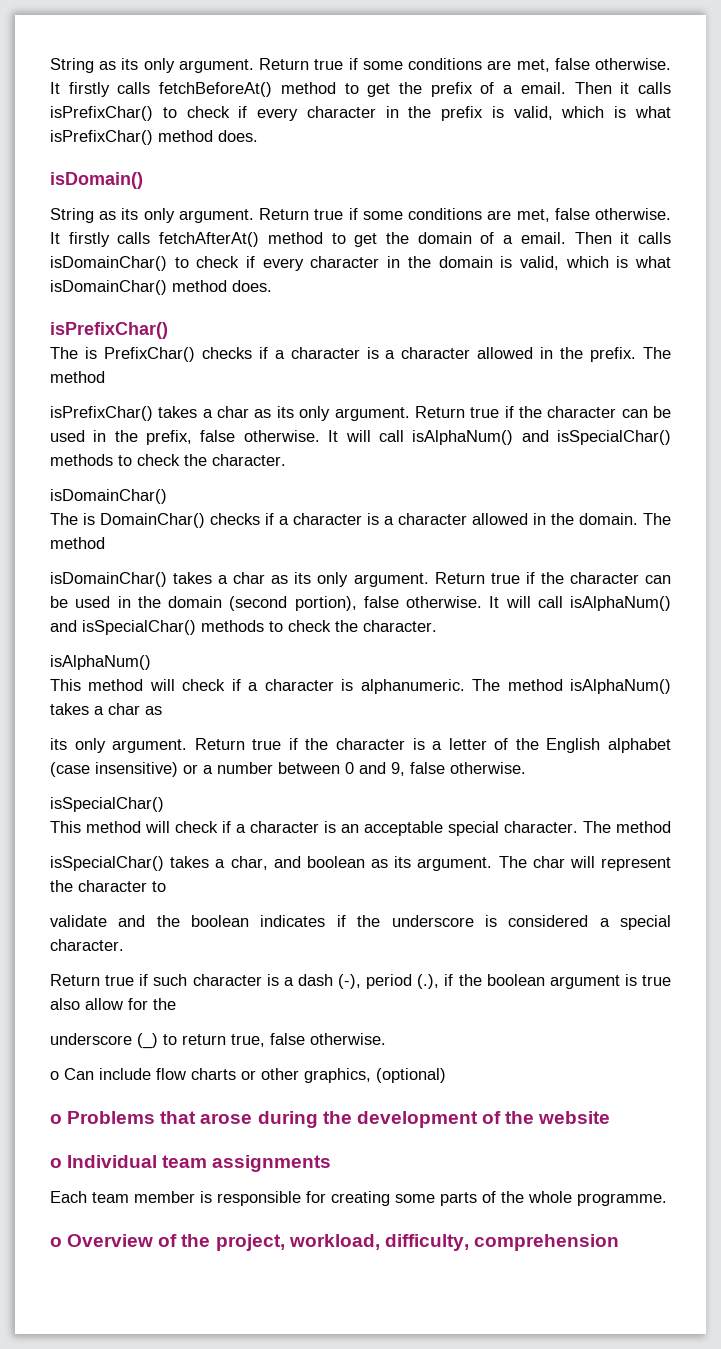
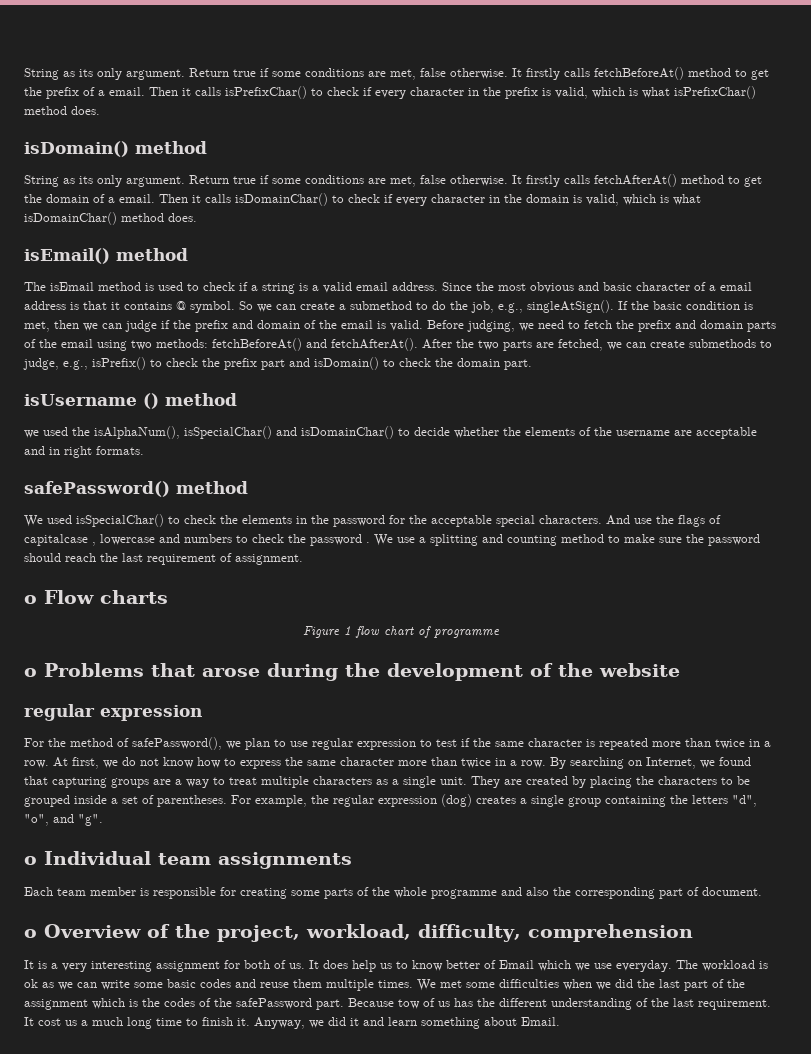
(143, 180) none -> [135,141,207,154] method
[50,322,168,339] [50,347,672,362] [50,371,105,383] [50,406,671,421] [50,430,671,445] [50,454,286,466] [50,489,167,504] [50,513,671,528] [50,537,105,549] [50,572,672,587] [50,596,671,611] [50,620,437,635] [50,655,151,670] [50,679,671,694] [50,703,162,715] [50,738,671,753] [50,762,526,777] [50,797,164,812] [50,821,671,836] [50,856,671,871] [50,880,166,892] [50,915,672,930] [50,939,124,951] [50,974,671,989] [50,998,176,1010] [50,1033,386,1049] [50,1068,446,1083] isPrefixChar() // The is PrefixChar() checks if a character is a character allowed in the prefix. The method // isPrefixChar() takes a char as its only argument. Return true if the character can be used in the prefix, false otherwise. It will call isAlphaNum() and isSpecialChar() methods to check the character. // isDomainChar() // The is DomainChar() checks if a character is a character allowed in the domain. The method // isDomainChar() takes a char as its only argument. Return true if the character can be used in the domain (second portion), false otherwise. It will call isAlphaNum() and isSpecialChar() methods to check the character. // isAlphaNum() // This method will check if a character is alphanumeric. The method isAlphaNum() takes a char as // its only argument. Return true if the character is a letter of the English alphabet (case insensitive) or a number between 0 and 9, false otherwise. // isSpecialChar() // This method will check if a character is an acceptable special character. The method // isSpecialChar() takes a char, and boolean as its argument. The char will represent the character to // validate and the boolean indicates if the underscore is considered a special character. // Return true if such character is a dash (-), period (.), if the boolean argument is true also allow for the // underscore (_) to return true, false otherwise. // o Can include flow charts or other graphics, (optional) -> [24,248,188,264] [24,282,752,294] [24,300,753,313] [24,320,776,332] [24,338,772,351] [23,357,532,370] [24,393,237,409] [24,426,757,439] [24,446,144,458] [24,481,248,497] [24,514,721,527] [24,534,760,546] [24,553,303,565] [24,590,168,604] [303,626,500,638] isEmail() method // The isEmail method is used to check if a string is a valid email address. Since the most obvious and basic character of a email address is that it contains @ symbol. So we can create a submethod to do the job, e.g., singleAtSign(). If the basic condition is met, then we can judge if the prefix and domain of the email is valid. Before judging, we need to fetch the prefix and domain parts of the email using two methods: fetchBeforeAt() and fetchAfterAt(). After the two parts are fetched, we can create submethods to judge, e.g., isPrefix() to check the prefix part and isDomain() to check the domain part. // isUsername () method // we used the isAlphaNum(), isSpecialChar() and isDomainChar() to decide whether the elements of the username are acceptable and in right formats. // safePassword() method // We used isSpecialChar() to check the elements in the password for the acceptable special characters. And use the flags of capitalcase , lowercase and numbers to check the password . We use a splitting and counting method to make sure the password should reach the last requirement of assignment. // o Flow charts // Figure 1 flow chart of programme
(611, 1117) none -> [24,704,202,721] [24,737,771,750] [24,757,751,769] [24,776,750,788] [24,794,757,807] [24,814,103,826] // regular expression // For the method of safePassword(), we plan to use regular expression to test if the same character is repeated more than twice in a row. At first, we do not know how to express the same character more than twice in a row. By searching on Internet, we found that capturing groups are a way to treat multiple characters as a single unit. They are created by placing the characters to be grouped inside a set of parentheses. For example, the regular expression (dog) creates a single group containing the letters "d", "o", and "g".
[577,1193,667,1206] programme. -> [431,887,762,899] programme and also the corresponding part of document.
(619, 1242) none -> [24,960,768,972] [24,979,745,991] [24,998,771,1010] [24,1017,560,1029] // It is a very interesting assignment for both of us. It does help us to know better of Email which we use everyday. The workload is ok as we can write some basic codes and reuse them multiple times. We met some difficulties when we did the last part of the assignment which is the codes of the safePassword part. Because tow of us has the different understanding of the last requirement. It cost us a much long time to finish it. Anyway, we did it and learn something about Email.

